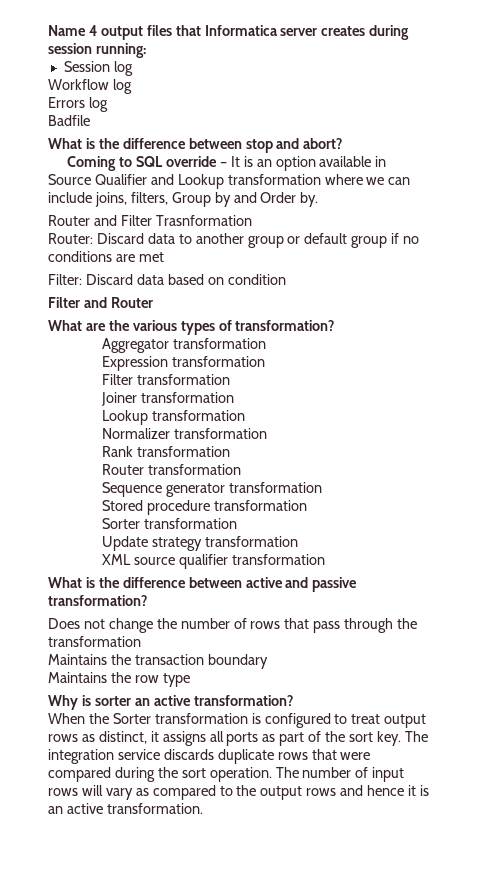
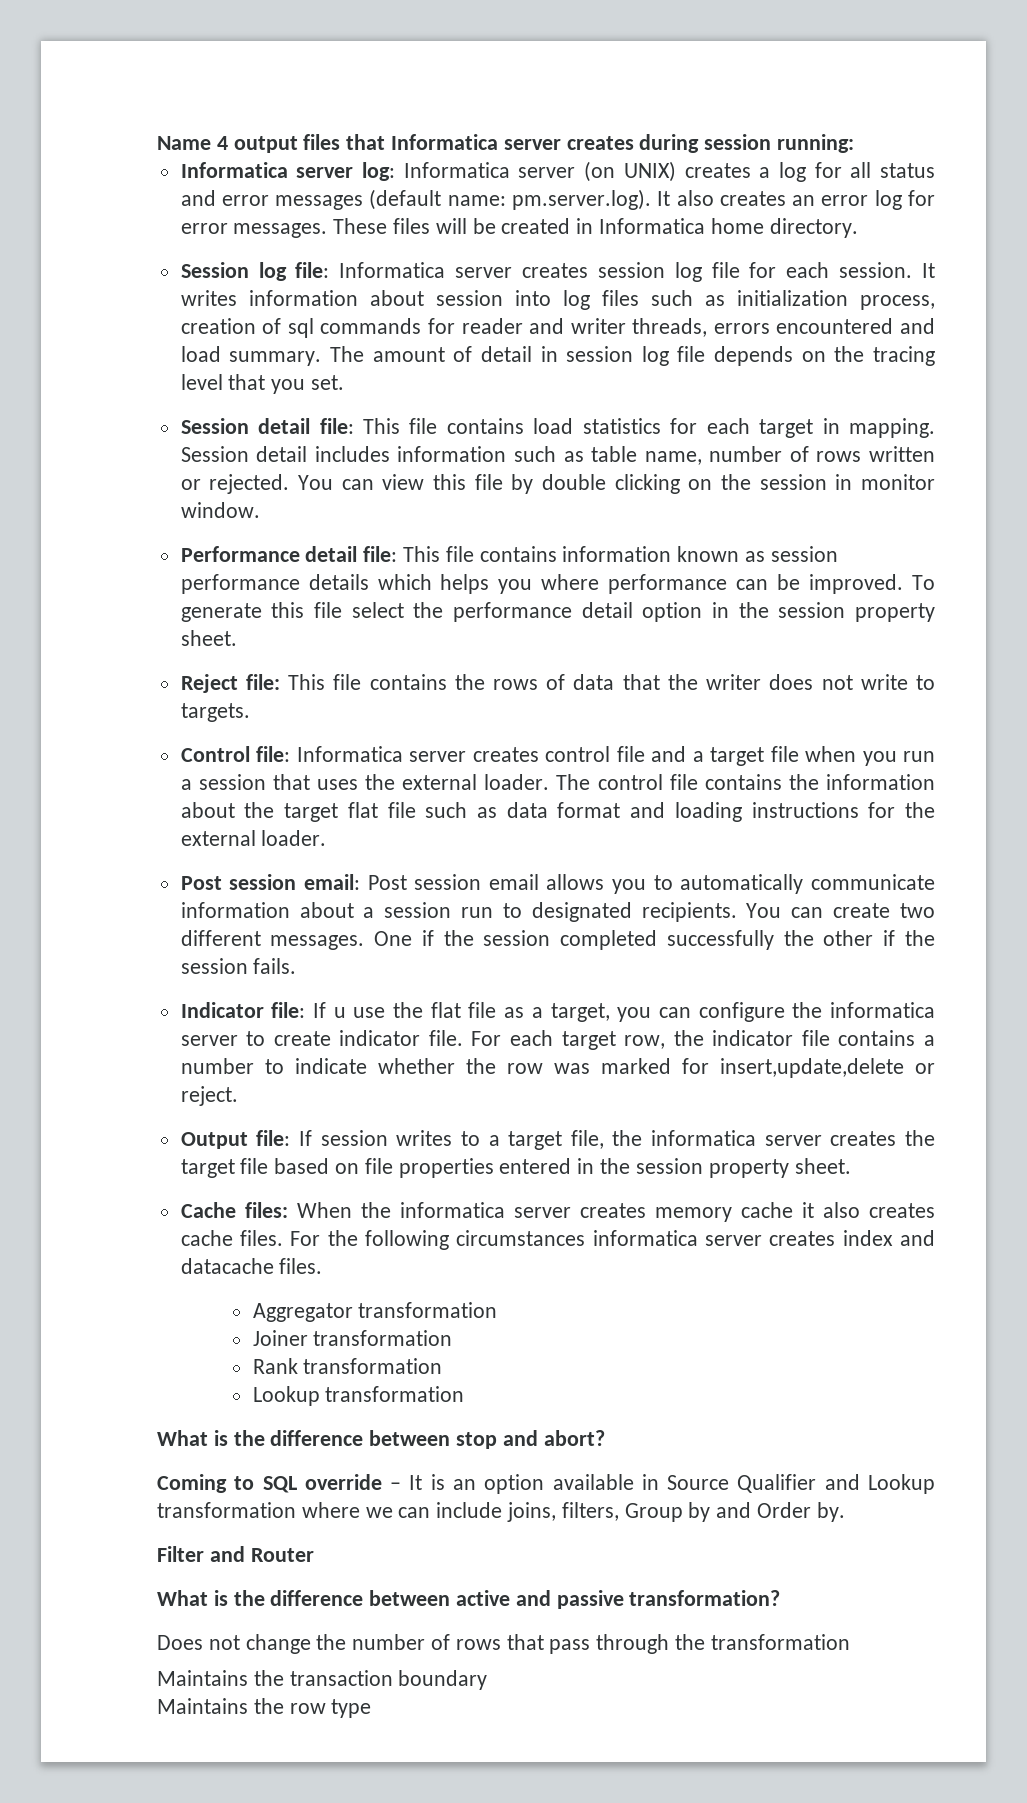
[63,61,133,76] [48,79,132,94] [48,97,108,112] [48,115,90,126] Session log // Workflow log // Errors log // Badfile -> [180,161,935,182] [180,189,936,210] [180,218,858,238] [180,262,935,282] [180,290,935,310] [180,318,936,338] [180,346,935,366] [180,374,345,394] [180,418,935,438] [180,446,936,465] [180,474,936,494] [180,502,260,518] [180,546,838,562] [180,574,935,594] [180,602,935,622] [180,630,237,646] [180,674,936,693] [180,703,250,722] [180,746,936,766] [180,774,935,790] [180,802,935,822] [180,830,327,846] [180,874,935,894] [180,902,936,922] [180,930,935,950] [180,958,297,974] [180,1002,936,1022] [180,1030,935,1050] [180,1058,935,1078] [180,1086,238,1106] [180,1130,935,1150] [180,1158,851,1178] [180,1202,935,1222] [180,1230,936,1250] [180,1258,323,1274] [252,1302,498,1322] [252,1330,453,1346] [252,1358,443,1374] [252,1386,465,1406] Informatica server log: Informatica server (on UNIX) creates a log for all status and error messages (default name: pm.server.log). It also creates an error log for error messages. These files will be created in Informatica home directory. // Session log file: Informatica server creates session log file for each session. It writes information about session into log files such as initialization process, creation of sql commands for reader and writer threads, errors encountered and load summary. The amount of detail in session log file depends on the tracing level that you set. // Session detail file: This file contains load statistics for each target in mapping. Session detail includes information such as table name, number of rows written or rejected. You can view this file by double clicking on the session in monitor window. // Performance detail file: This file contains information known as session performance details which helps you where performance can be improved. To generate this file select the performance detail option in the session property sheet. // Reject file: This file contains the rows of data that the writer does not write to targets. // Control file: Informatica server creates control file and a target file when you run a session that uses the external loader. The control file contains the information about the target flat file such as data format and loading instructions for the external loader. // Post session email: Post session email allows you to automatically communicate information about a session run to designated recipients. You can create two different messages. One if the session completed successfully the other if the session fails. // Indicator file: If u use the flat file as a target, you can configure the informatica server to create indicator file. For each target row, the indicator file contains a number to indicate whether the row was marked for insert,update,delete or reject. // Output file: If session writes to a target file, the informatica server creates the target file based on file properties entered in the session property sheet. // Cache files: When the informatica server creates memory cache it also creates cache files. For the following circumstances informatica server creates index and datacache files. // Aggregator transformation // Joiner transformation // Rank transformation // Lookup transformation
[48,215,252,226] [48,233,420,248] [48,251,164,262] [48,274,286,285] [48,297,153,308] [48,320,335,335] [102,338,267,353] [102,356,266,371] [102,374,231,385] [101,392,235,406] [102,410,246,425] [102,428,268,439] [102,446,231,457] [102,464,242,475] [102,482,323,497] [102,500,308,515] [102,518,238,529] [102,536,299,551] [102,554,326,569] Router and Filter Trasnformation // Router: Discard data to another group or default group if no conditions are met // Filter: Discard data based on condition // Filter and Router // What are the various types of transformation? // Aggregator transformation // Expression transformation // Filter transformation // Joiner transformation // Lookup transformation // Normalizer transformation // Rank transformation // Router transformation // Sequence generator transformation // Stored procedure transformation // Sorter transformation // Update strategy transformation // XML source qualifier transformation -> [157,1546,314,1562] Filter and Router
[48,695,293,710] [48,713,427,728] [48,731,428,746] [48,749,371,764] [48,767,405,782] [48,785,429,800] [48,803,203,814] // Why is sorter an active transformation? // When the Sorter transformation is configured to treat output rows as distinct, it assigns all ports as part of the sort key. The integration service discards duplicate rows that were compared during the sort operation. The number of input rows will vary as compared to the output rows and hence it is an active transformation. -> (372, 1708) none

